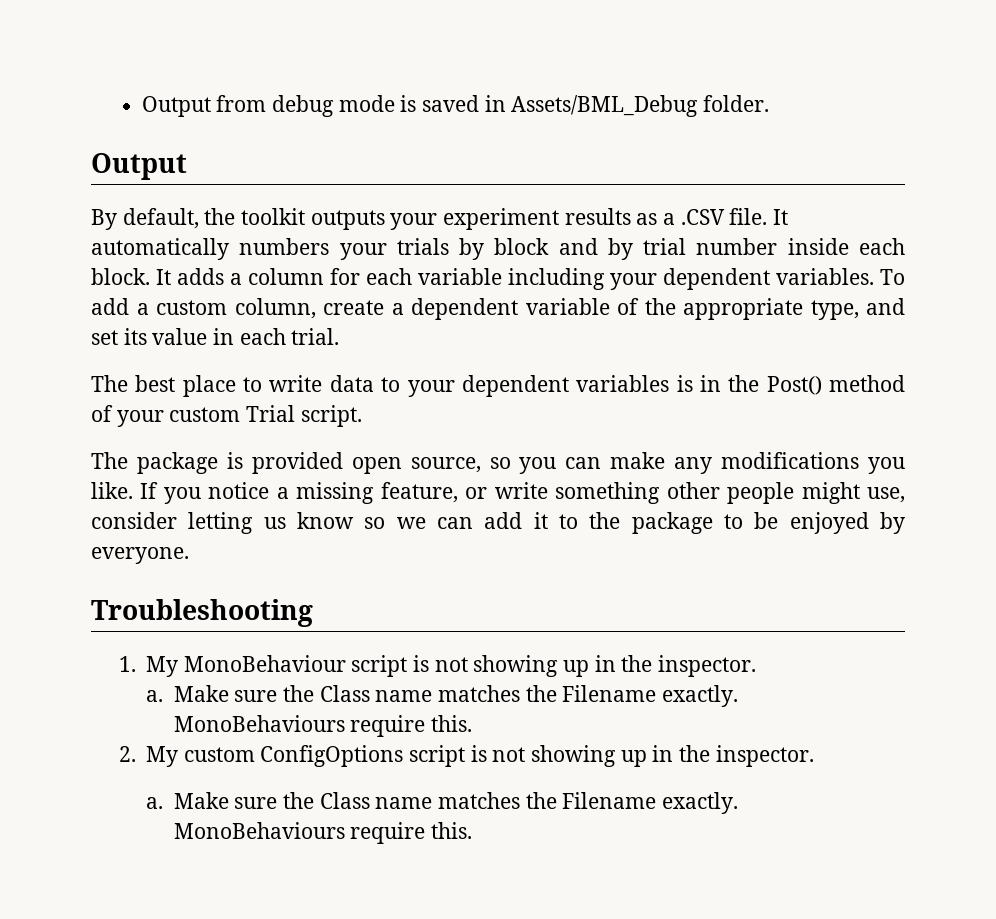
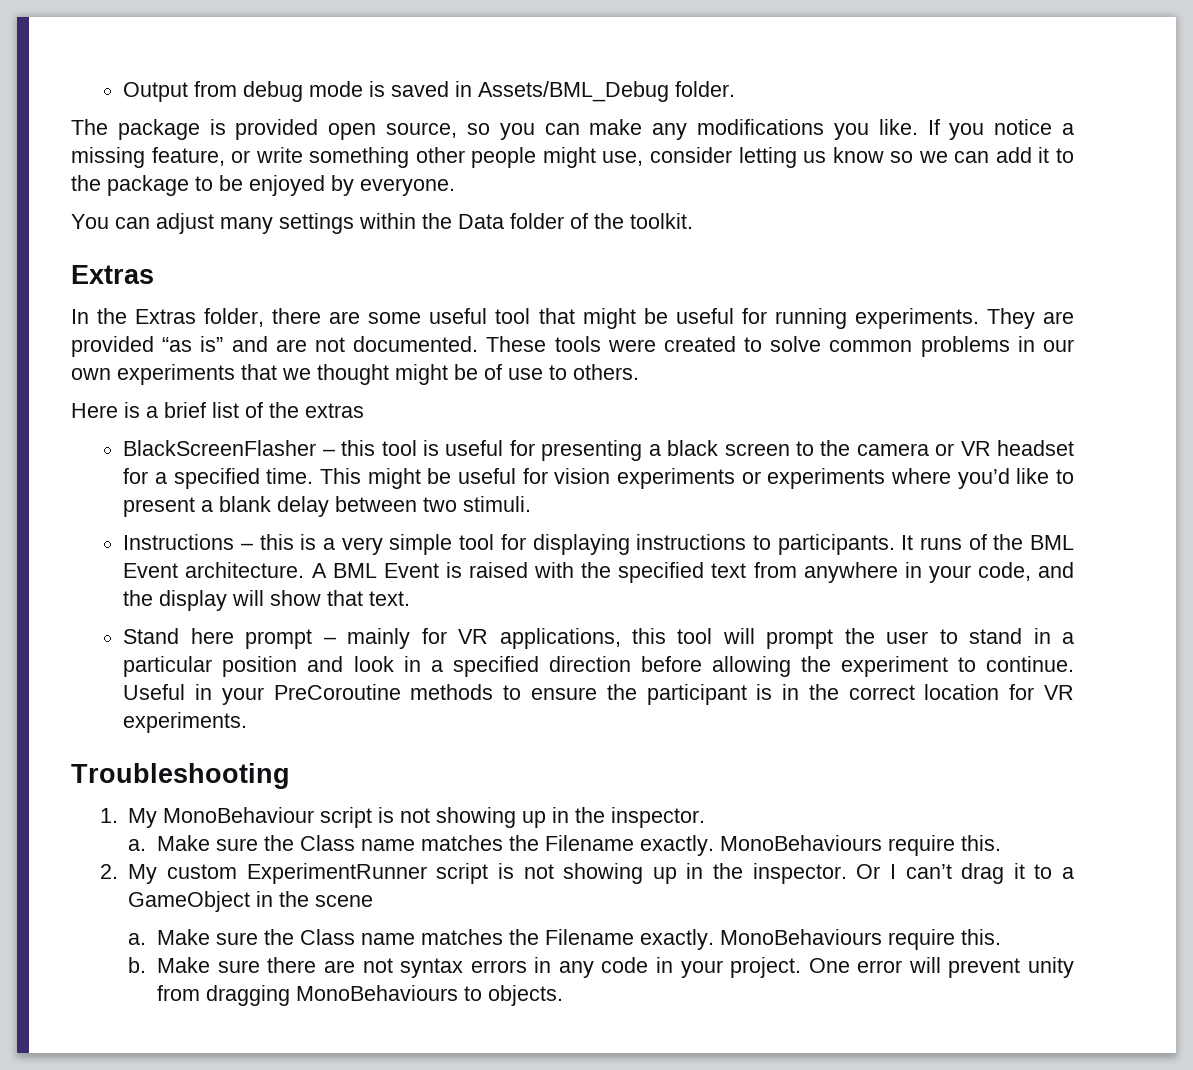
[91,153,187,180] [91,208,789,230] [91,238,905,260] [91,268,905,290] [91,298,905,320] [91,328,340,345] [91,375,906,397] [91,405,362,427] // Output // By default, the toolkit outputs your experiment results as a .CSV file. It automatically numbers your trials by block and by trial number inside each block. It adds a column for each variable including your dependent variables. To add a custom column, create a dependent variable of the appropriate type, and set its value in each trial. // The best place to write data to your dependent variables is in the Post() method of your custom Trial script. -> (736, 89) none
(189, 555) none -> [71,213,693,234] [71,265,154,284] [71,308,1074,329] [71,336,1074,357] [71,364,639,385] [71,402,364,418] [123,440,1074,461] [123,468,1074,489] [123,496,532,517] [123,534,1075,555] [123,562,1074,583] [123,590,411,611] [123,628,1075,649] [123,656,1074,677] [123,684,1075,705] [123,712,248,733] // You can adjust many settings within the Data folder of the toolkit. // Extras // In the Extras folder, there are some useful tool that might be useful for running experiments. They are provided “as is” and are not documented. These tools were created to solve common problems in our own experiments that we thought might be of use to others. // Here is a brief list of the extras // BlackScreenFlasher – this tool is useful for presenting a black screen to the camera or VR headset for a specified time. This might be useful for vision experiments or experiments where you’d like to present a blank delay between two stimuli. // Instructions – this is a very simple tool for displaying instructions to participants. It runs of the BML Event architecture. A BML Event is raised with the specified text from anywhere in your code, and the display will show that text. // Stand here prompt – mainly for VR applications, this tool will prompt the user to stand in a particular position and look in a specified direction before allowing the experiment to continue. Useful in your PreCoroutine methods to ensure the participant is in the correct location for VR experiments.
[260,745,814,767] ConfigOptions script is not showing up in the inspector. -> [246,863,1074,884] [128,891,374,912] ExperimentRunner script is not showing up in the inspector. Or I can’t drag it to a GameObject in the scene
(473, 830) none -> [128,957,1074,978] [157,985,564,1006] // b. Make sure there are not syntax errors in any code in your project. One error will prevent unity from dragging MonoBehaviours to objects.

